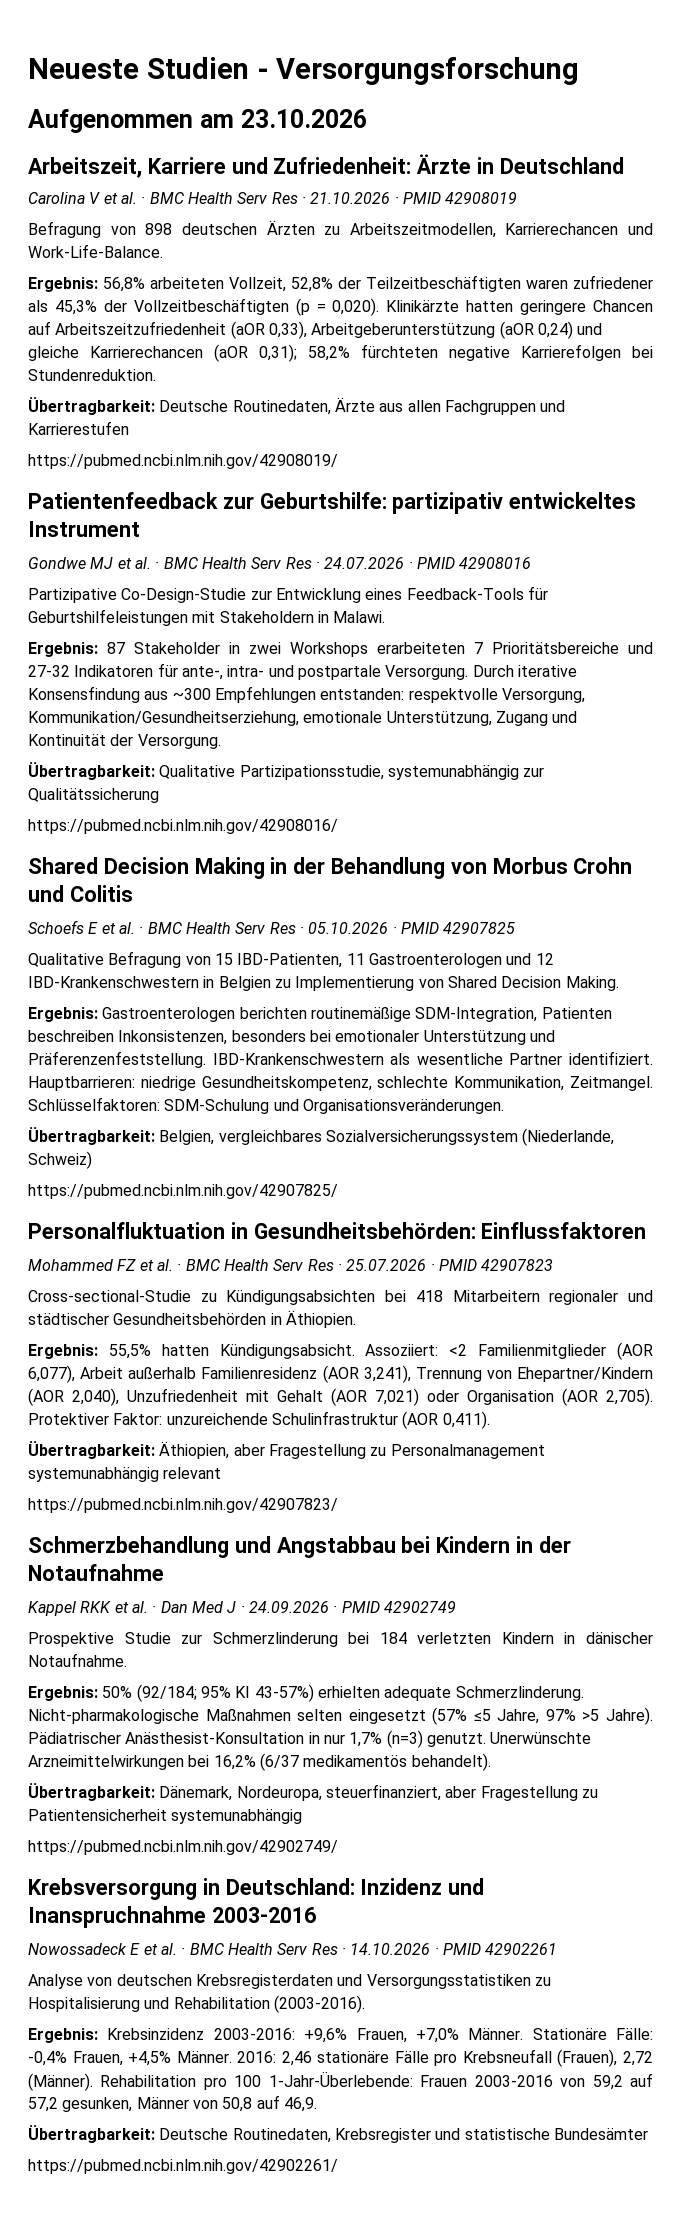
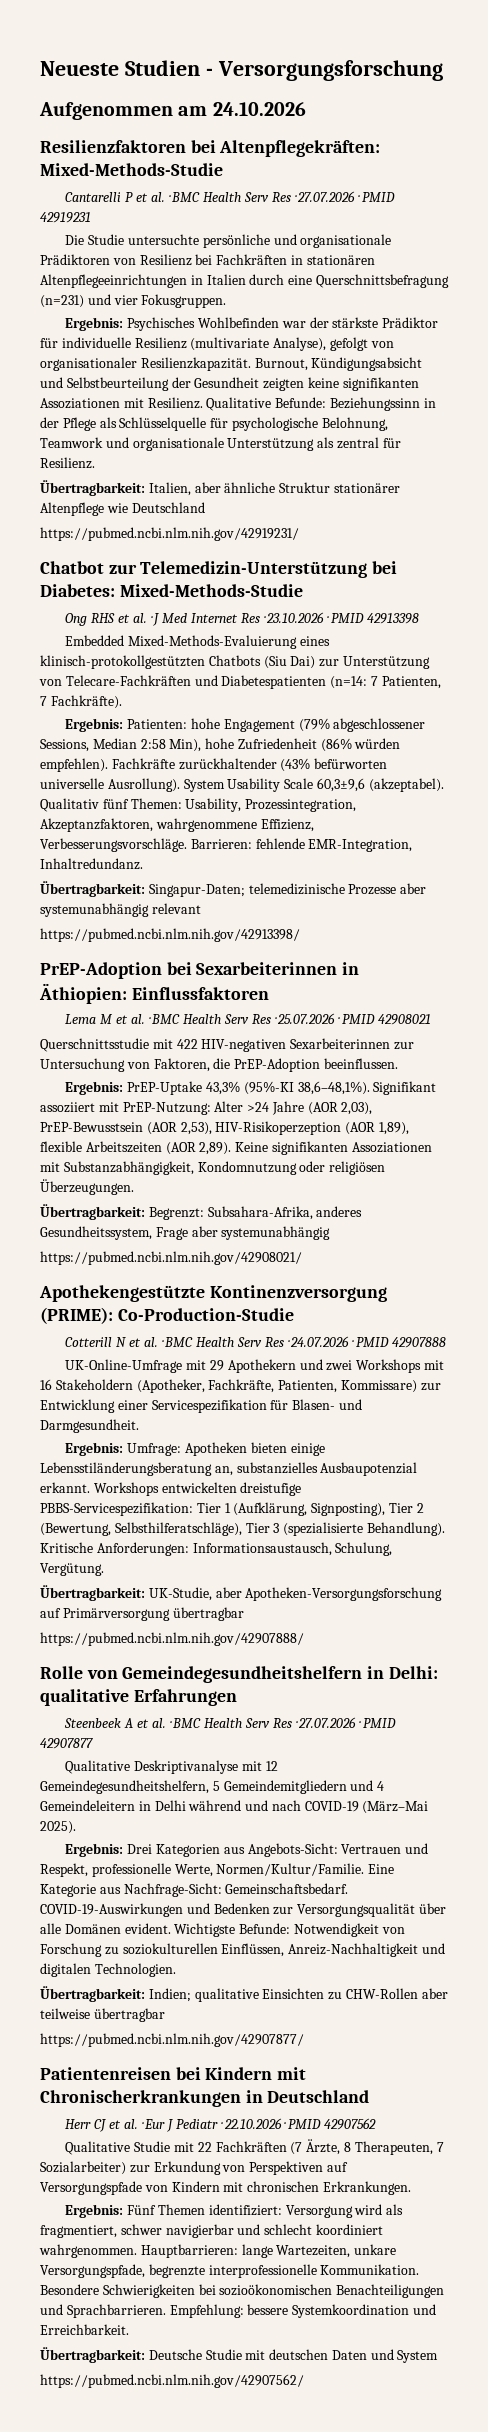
[240,109,367,128] [28,154,624,178] [28,192,518,204] [28,220,653,238] [28,244,163,258] [28,275,653,292] [28,298,654,316] [28,321,603,339] [28,344,653,362] [28,369,156,381] [28,397,566,415] [28,421,129,435] [28,454,338,469] [28,492,637,514] [28,521,140,537] [28,557,114,569] 23.10.2026 // Arbeitszeit, Karriere und Zufriedenheit: Ärzte in Deutschland // Carolina V et al. · BMC Health Serv Res · 21.10.2026 · PMID 42908019 // Befragung von 898 deutschen Ärzten zu Arbeitszeitmodellen, Karrierechancen und Work-Life-Balance. // Ergebnis: 56,8% arbeiteten Vollzeit, 52,8% der Teilzeitbeschäftigten waren zufriedener als 45,3% der Vollzeitbeschäftigten (p = 0,020). Klinikärzte hatten geringere Chancen auf Arbeitszeitzufriedenheit (aOR 0,33), Arbeitgeberunterstützung (aOR 0,24) und gleiche Karrierechancen (aOR 0,31); 58,2% fürchteten negative Karrierefolgen bei Stundenreduktion. // Übertragbarkeit: Deutsche Routinedaten, Ärzte aus allen Fachgruppen und Karrierestufen // https://pubmed.ncbi.nlm.nih.gov/42908019/ // Patientenfeedback zur Geburtshilfe: partizipativ entwickeltes Instrument // Gondwe MJ -> [212,102,306,116] [40,140,381,157] [40,163,223,176] [65,191,395,202] [40,212,91,223] [65,234,392,248] [40,254,375,266] [40,274,449,288] [40,294,227,308] [65,317,439,331] [40,337,394,351] [40,357,423,371] [40,377,419,391] [40,397,436,411] [40,417,388,431] [40,437,401,451] [40,457,95,469] [40,480,400,496] [40,502,205,516] [40,527,299,541] [40,561,398,578] [40,584,303,597] [65,612,419,626] [65,635,331,649] [40,655,430,669] [39,675,441,689] [40,695,122,709] [65,718,426,732] [40,738,401,752] [40,758,388,772] [40,778,444,792] [40,798,357,812] [40,818,314,832] [40,838,413,852] [40,858,143,870] [40,881,427,897] [40,903,201,917] [40,928,300,942] [40,962,360,979] [39,983,269,1004] [65,1013,431,1025] [40,1038,414,1052] [40,1058,398,1072] [65,1081,437,1095] [40,1101,373,1115] [40,1121,409,1135] [40,1141,432,1155] [40,1161,386,1175] [40,1179,134,1195] [40,1204,363,1220] [40,1226,331,1240] [40,1251,302,1265] [39,1285,387,1302] [40,1307,294,1324] [65,1337,127,1347] 24.10.2026 // Resilienzfaktoren bei Altenpflegekräften: Mixed-Methods-Studie // Cantarelli P et al. · BMC Health Serv Res · 27.07.2026 · PMID 42919231 // Die Studie untersuchte persönliche und organisationale Prädiktoren von Resilienz bei Fachkräften in stationären Altenpflegeeinrichtungen in Italien durch eine Querschnittsbefragung (n=231) und vier Fokusgruppen. // Ergebnis: Psychisches Wohlbefinden war der stärkste Prädiktor für individuelle Resilienz (multivariate Analyse), gefolgt von organisationaler Resilienzkapazität. Burnout, Kündigungsabsicht und Selbstbeurteilung der Gesundheit zeigten keine signifikanten Assoziationen mit Resilienz. Qualitative Befunde: Beziehungssinn in der Pflege als Schlüsselquelle für psychologische Belohnung, Teamwork und organisationale Unterstützung als zentral für Resilienz. // Übertragbarkeit: Italien, aber ähnliche Struktur stationärer Altenpflege wie Deutschland // https://pubmed.ncbi.nlm.nih.gov/42919231/ // Chatbot zur Telemedizin-Unterstützung bei Diabetes: Mixed-Methods-Studie // Ong RHS et al. · J Med Internet Res · 23.10.2026 · PMID 42913398 // Embedded Mixed-Methods-Evaluierung eines klinisch-protokollgestützten Chatbots (Siu Dai) zur Unterstützung von Telecare-Fachkräften und Diabetespatienten (n=14: 7 Patienten, 7 Fachkräfte). // Ergebnis: Patienten: hohe Engagement (79% abgeschlossener Sessions, Median 2:58 Min), hohe Zufriedenheit (86% würden empfehlen). Fachkräfte zurückhaltender (43% befürworten universelle Ausrollung). System Usability Scale 60,3±9,6 (akzeptabel). Qualitativ fünf Themen: Usability, Prozessintegration, Akzeptanzfaktoren, wahrgenommene Effizienz, Verbesserungsvorschläge. Barrieren: fehlende EMR-Integration, Inhaltredundanz. // Übertragbarkeit: Singapur-Daten; telemedizinische Prozesse aber systemunabhängig relevant // https://pubmed.ncbi.nlm.nih.gov/42913398/ // PrEP-Adoption bei Sexarbeiterinnen in Äthiopien: Einflussfaktoren // Lema M et al. · BMC Health Serv Res · 25.07.2026 · PMID 42908021 // Querschnittsstudie mit 422 HIV-negativen Sexarbeiterinnen zur Untersuchung von Faktoren, die PrEP-Adoption beeinflussen. // Ergebnis: PrEP-Uptake 43,3% (95%-KI 38,6–48,1%). Signifikant assoziiert mit PrEP-Nutzung: Alter >24 Jahre (AOR 2,03), PrEP-Bewusstsein (AOR 2,53), HIV-Risikoperzeption (AOR 1,89), flexible Arbeitszeiten (AOR 2,89). Keine signifikanten Assoziationen mit Substanzabhängigkeit, Kondomnutzung oder religiösen Überzeugungen. // Übertragbarkeit: Begrenzt: Subsahara-Afrika, anderes Gesundheitssystem, Frage aber systemunabhängig // https://pubmed.ncbi.nlm.nih.gov/42908021/ // Apothekengestützte Kontinenzversorgung (PRIME): Co-Production-Studie // Cotterill N
[459,557,532,569] [28,586,548,603] [28,609,386,626] [28,642,653,657] [28,663,577,680] [28,686,585,703] [28,711,578,726] [28,734,221,749] [28,762,545,780] [28,788,159,803] [28,819,338,834] [28,857,633,879] [28,885,133,902] [28,920,516,934] [28,951,554,968] [28,976,619,991] [28,1007,612,1022] [28,1030,555,1045] [28,1051,654,1068] [28,1076,653,1091] [28,1097,504,1114] [28,1127,615,1146] [28,1151,92,1169] [28,1184,338,1199] [28,1222,647,1239] [28,1259,554,1271] [28,1290,653,1305] [28,1310,356,1328] [28,1342,653,1360] [28,1365,653,1383] [28,1388,653,1406] [28,1411,490,1429] [28,1441,545,1459] [28,1467,222,1482] [28,1498,338,1513] [28,1536,571,1558] [28,1564,164,1581] [28,1601,456,1616] [28,1632,653,1647] [28,1653,127,1667] [28,1684,584,1702] [28,1707,653,1725] [28,1730,592,1748] [28,1753,491,1771] [28,1783,598,1801] [28,1809,303,1824] [28,1840,338,1855] [28,1878,485,1900] [28,1906,316,1928] [28,1943,558,1955] [28,1974,551,1989] [28,1995,365,2013] [28,2028,653,2043] [28,2049,653,2067] [28,2071,654,2091] [28,2095,317,2112] [28,2125,648,2143] [28,2159,338,2174] 42908016 // Partizipative Co-Design-Studie zur Entwicklung eines Feedback-Tools für Geburtshilfeleistungen mit Stakeholdern in Malawi. // Ergebnis: 87 Stakeholder in zwei Workshops erarbeiteten 7 Prioritätsbereiche und 27-32 Indikatoren für ante-, intra- und postpartale Versorgung. Durch iterative Konsensfindung aus ~300 Empfehlungen entstanden: respektvolle Versorgung, Kommunikation/Gesundheitserziehung, emotionale Unterstützung, Zugang und Kontinuität der Versorgung. // Übertragbarkeit: Qualitative Partizipationsstudie, systemunabhängig zur Qualitätssicherung // https://pubmed.ncbi.nlm.nih.gov/42908016/ // Shared Decision Making in der Behandlung von Morbus Crohn und Colitis // Schoefs E et al. · BMC Health Serv Res · 05.10.2026 · PMID 42907825 // Qualitative Befragung von 15 IBD-Patienten, 11 Gastroenterologen und 12 IBD-Krankenschwestern in Belgien zu Implementierung von Shared Decision Making. // Ergebnis: Gastroenterologen berichten routinemäßige SDM-Integration, Patienten beschreiben Inkonsistenzen, besonders bei emotionaler Unterstützung und Präferenzenfeststellung. IBD-Krankenschwestern als wesentliche Partner identifiziert. Hauptbarrieren: niedrige Gesundheitskompetenz, schlechte Kommunikation, Zeitmangel. Schlüsselfaktoren: SDM-Schulung und Organisationsveränderungen. // Übertragbarkeit: Belgien, vergleichbares Sozialversicherungssystem (Niederlande, Schweiz) // https://pubmed.ncbi.nlm.nih.gov/42907825/ // Personalfluktuation in Gesundheitsbehörden: Einflussfaktoren // Mohammed FZ et al. · BMC Health Serv Res · 25.07.2026 · PMID 42907823 // Cross-sectional-Studie zu Kündigungsabsichten bei 418 Mitarbeitern regionaler und städtischer Gesundheitsbehörden in Äthiopien. // Ergebnis: 55,5% hatten Kündigungsabsicht. Assoziiert: <2 Familienmitglieder (AOR 6,077), Arbeit außerhalb Familienresidenz (AOR 3,241), Trennung von Ehepartner/Kindern (AOR 2,040), Unzufriedenheit mit Gehalt (AOR 7,021) oder Organisation (AOR 2,705). Protektiver Faktor: unzureichende Schulinfrastruktur (AOR 0,411). // Übertragbarkeit: Äthiopien, aber Fragestellung zu Personalmanagement systemunabhängig relevant // https://pubmed.ncbi.nlm.nih.gov/42907823/ // Schmerzbehandlung und Angstabbau bei Kindern in der Notaufnahme // Kappel RKK et al. · Dan Med J · 24.09.2026 · PMID 42902749 // Prospektive Studie zur Schmerzlinderung bei 184 verletzten Kindern in dänischer Notaufnahme. // Ergebnis: 50% (92/184; 95% KI 43-57%) erhielten adequate Schmerzlinderung. Nicht-pharmakologische Maßnahmen selten eingesetzt (57% ≤5 Jahre, 97% >5 Jahre). Pädiatrischer Anästhesist-Konsultation in nur 1,7% (n=3) genutzt. Unerwünschte Arzneimittelwirkungen bei 16,2% (6/37 medikamentös behandelt). // Übertragbarkeit: Dänemark, Nordeuropa, steuerfinanziert, aber Fragestellung zu Patientensicherheit systemunabhängig // https://pubmed.ncbi.nlm.nih.gov/42902749/ // Krebsversorgung in Deutschland: Inzidenz und Inanspruchnahme 2003-2016 // Nowossadeck E et al. · BMC Health Serv Res · 14.10.2026 · PMID 42902261 // Analyse von deutschen Krebsregisterdaten und Versorgungsstatistiken zu Hospitalisierung und Rehabilitation (2003-2016). // Ergebnis: Krebsinzidenz 2003-2016: +9,6% Frauen, +7,0% Männer. Stationäre Fälle: -0,4% Frauen, +4,5% Männer. 2016: 2,46 stationäre Fälle pro Krebsneufall (Frauen), 2,72 (Männer). Rehabilitation pro 100 1-Jahr-Überlebende: Frauen 2003-2016 von 59,2 auf 57,2 gesunken, Männer von 50,8 auf 46,9. // Übertragbarkeit: Deutsche Routinedaten, Krebsregister und statistische Bundesämter // https://pubmed.ncbi.nlm.nih.gov/42902261/ -> [391,1337,446,1348] [65,1359,444,1373] [40,1379,441,1393] [40,1399,362,1413] [40,1419,139,1433] [65,1442,325,1456] [40,1462,418,1476] [40,1482,302,1496] [40,1502,424,1516] [40,1522,445,1536] [40,1542,393,1556] [40,1563,104,1576] [40,1585,443,1601] [40,1607,244,1621] [40,1632,304,1646] [40,1666,438,1683] [40,1689,237,1706] [64,1717,396,1728] [40,1738,93,1749] [65,1760,278,1774] [40,1780,385,1794] [40,1800,429,1814] [40,1821,76,1834] [65,1843,429,1857] [40,1863,395,1877] [40,1883,349,1897] [40,1903,446,1917] [40,1923,405,1937] [40,1943,445,1957] [40,1963,176,1977] [40,1986,448,2002] [40,2008,165,2022] [40,2033,304,2047] [40,2067,307,2080] [40,2090,370,2107] [65,2118,376,2132] [65,2139,444,2155] [40,2161,348,2175] [40,2181,411,2195] [65,2204,404,2218] [40,2224,383,2238] [39,2244,397,2258] [40,2264,420,2278] [40,2284,445,2298] [40,2304,436,2318] [40,2324,129,2335] [40,2347,439,2363] [40,2374,304,2388] 42907888 // UK-Online-Umfrage mit 29 Apothekern und zwei Workshops mit 16 Stakeholdern (Apotheker, Fachkräfte, Patienten, Kommissare) zur Entwicklung einer Servicespezifikation für Blasen- und Darmgesundheit. // Ergebnis: Umfrage: Apotheken bieten einige Lebensstiländerungsberatung an, substanzielles Ausbaupotenzial erkannt. Workshops entwickelten dreistufige PBBS-Servicespezifikation: Tier 1 (Aufklärung, Signposting), Tier 2 (Bewertung, Selbsthilferatschläge), Tier 3 (spezialisierte Behandlung). Kritische Anforderungen: Informationsaustausch, Schulung, Vergütung. // Übertragbarkeit: UK-Studie, aber Apotheken-Versorgungsforschung auf Primärversorgung übertragbar // https://pubmed.ncbi.nlm.nih.gov/42907888/ // Rolle von Gemeindegesundheitshelfern in Delhi: qualitative Erfahrungen // Steenbeek A et al. · BMC Health Serv Res · 27.07.2026 · PMID 42907877 // Qualitative Deskriptivanalyse mit 12 Gemeindegesundheitshelfern, 5 Gemeindemitgliedern und 4 Gemeindeleitern in Delhi während und nach COVID-19 (März–Mai 2025). // Ergebnis: Drei Kategorien aus Angebots-Sicht: Vertrauen und Respekt, professionelle Werte, Normen/Kultur/Familie. Eine Kategorie aus Nachfrage-Sicht: Gemeinschaftsbedarf. COVID-19-Auswirkungen und Bedenken zur Versorgungsqualität über alle Domänen evident. Wichtigste Befunde: Notwendigkeit von Forschung zu soziokulturellen Einflüssen, Anreiz-Nachhaltigkeit und digitalen Technologien. // Übertragbarkeit: Indien; qualitative Einsichten zu CHW-Rollen aber teilweise übertragbar // https://pubmed.ncbi.nlm.nih.gov/42907877/ // Patientenreisen bei Kindern mit Chronischerkrankungen in Deutschland // Herr CJ et al. · Eur J Pediatr · 22.10.2026 · PMID 42907562 // Qualitative Studie mit 22 Fachkräften (7 Ärzte, 8 Therapeuten, 7 Sozialarbeiter) zur Erkundung von Perspektiven auf Versorgungspfade von Kindern mit chronischen Erkrankungen. // Ergebnis: Fünf Themen identifiziert: Versorgung wird als fragmentiert, schwer navigierbar und schlecht koordiniert wahrgenommen. Hauptbarrieren: lange Wartezeiten, unkare Versorgungspfade, begrenzte interprofessionelle Kommunikation. Besondere Schwierigkeiten bei sozioökonomischen Benachteiligungen und Sprachbarrieren. Empfehlung: bessere Systemkoordination und Erreichbarkeit. // Übertragbarkeit: Deutsche Studie mit deutschen Daten und System // https://pubmed.ncbi.nlm.nih.gov/42907562/

